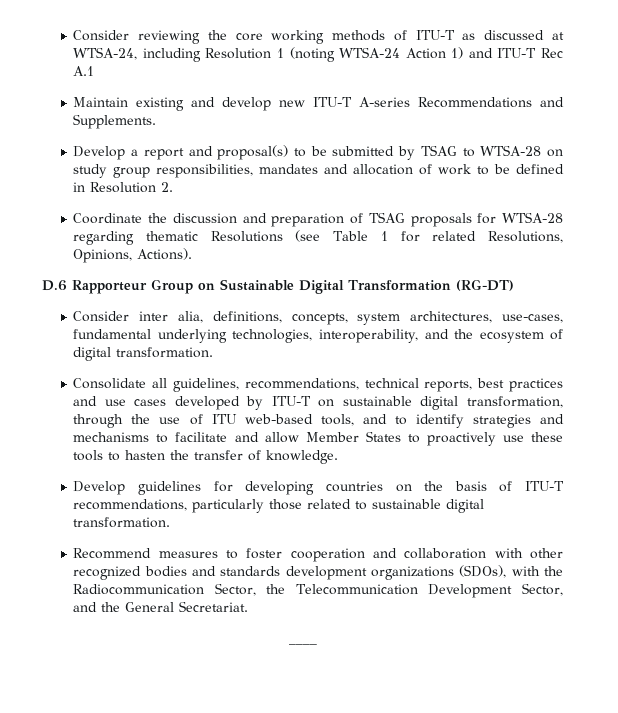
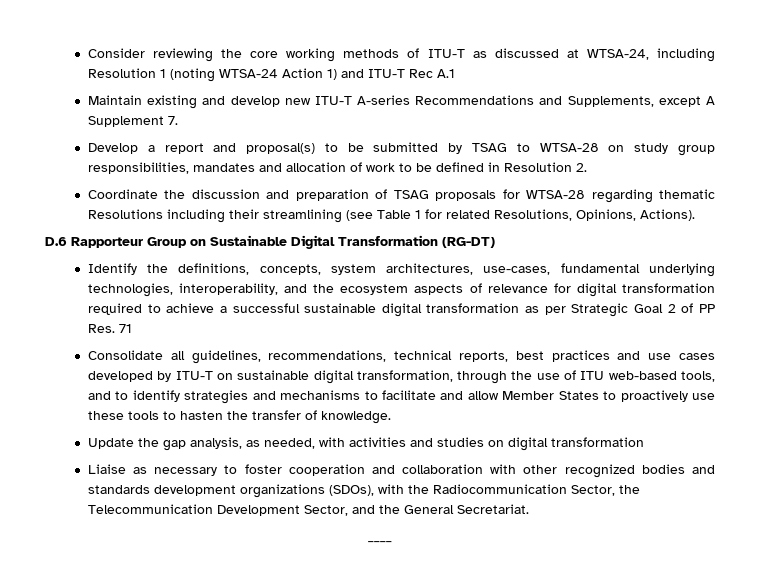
[73,114,157,129] Supplements. -> [567,96,715,107] [87,116,178,127] Supplements, except A Supplement 7.
(283, 236) none -> [166,209,342,223] including their streamlining
[73,311,203,323] Consider inter alia, -> [87,263,169,275] Identify the
[550,329,563,340] [73,347,214,361] of digital transformation. -> [414,283,716,297] [87,303,716,317] [87,324,132,333] aspects of relevance for digital transformation required to achieve a successful sustainable digital transformation as per Strategic Goal 2 of PP Res. 71
[73,481,565,495] [73,499,485,513] [73,517,171,528] [73,548,218,559] Develop guidelines for developing countries on the basis of ITU-T recommendations, particularly those related to sustainable digital transformation. // Recommend measures -> [87,437,644,451] [87,464,218,476] Update the gap analysis, as needed, with activities and studies on digital transformation // Liaise as necessary

